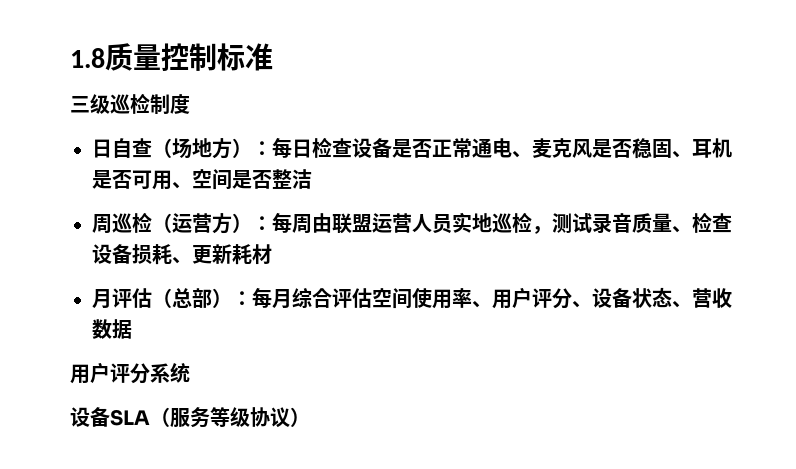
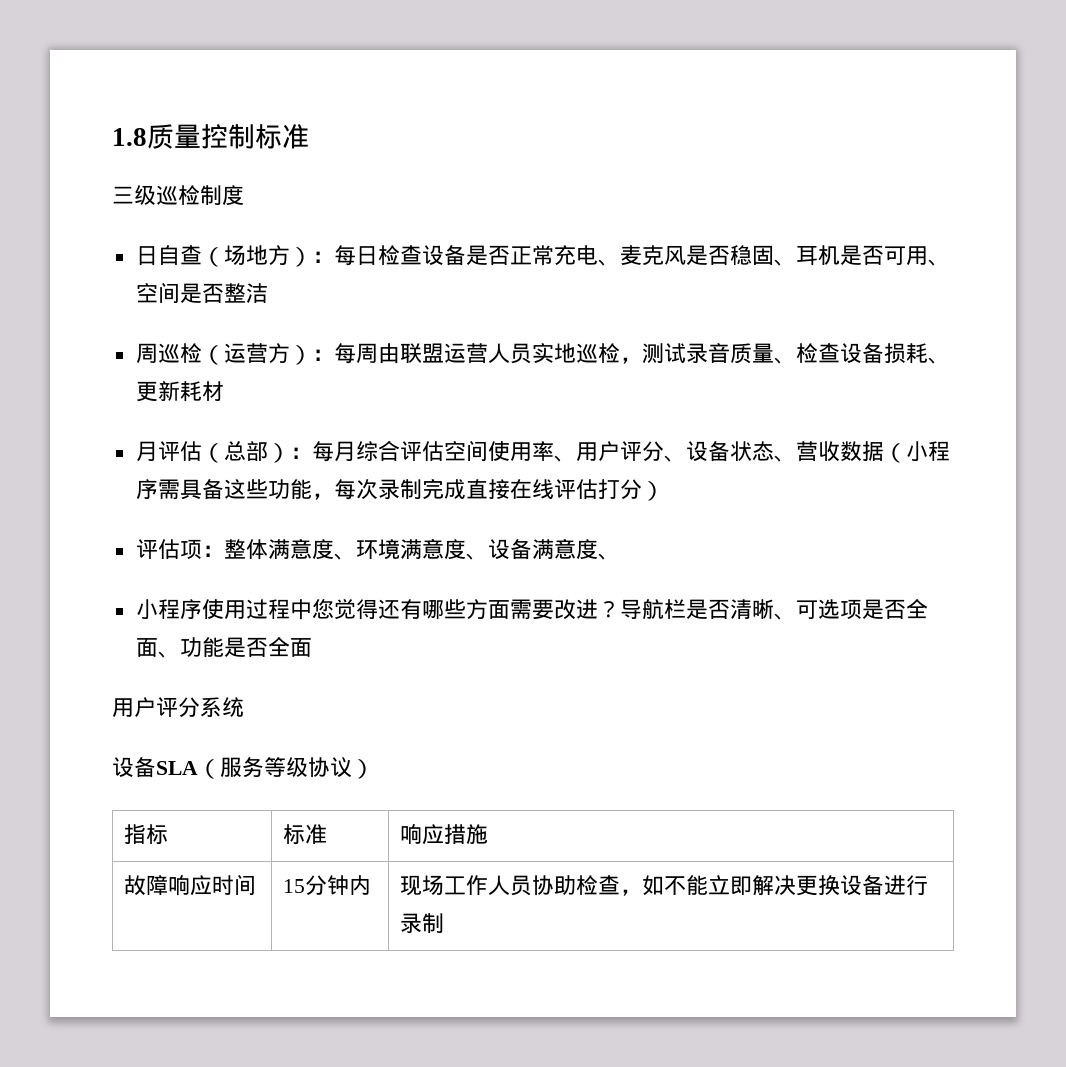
[472,138,492,158] 通 -> [553,245,576,265] 充
(132, 329) none -> [883,441,950,463] [135,478,664,501] [135,538,620,560] [135,598,928,620] [135,637,312,658] （小程序需具备这些功能，每次录制完成直接在线评估打分） // 评估项：整体满意度、环境满意度、设备满意度、 // 小程序使用过程中您觉得还有哪些方面需要改进？导航栏是否清晰、可选项是否全面、功能是否全面
(310, 417) none -> [123,824,168,845] [282,824,327,845] [399,823,488,845] [123,874,256,896] [282,875,371,895] [399,875,928,896] [399,913,444,934] // 指标 | 标准 | 响应措施 // 故障响应时间 | 15分钟内 | 现场工作人员协助检查，如不能立即解决更换设备进行录制

